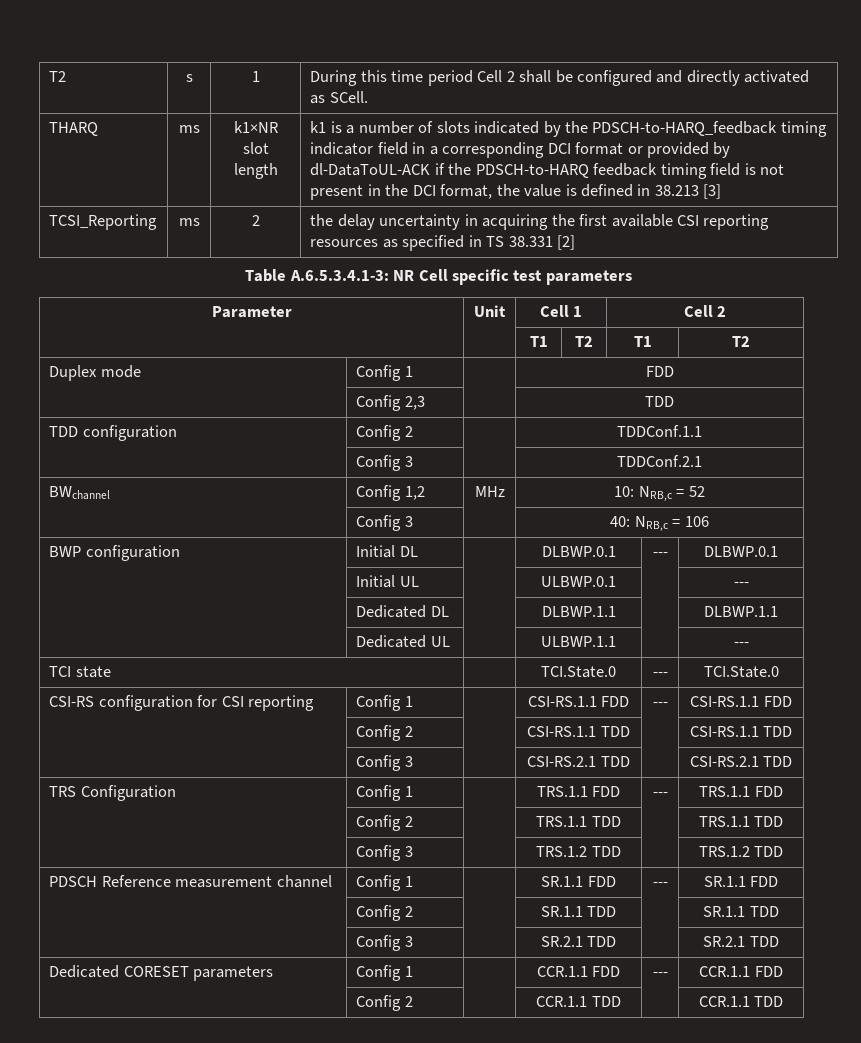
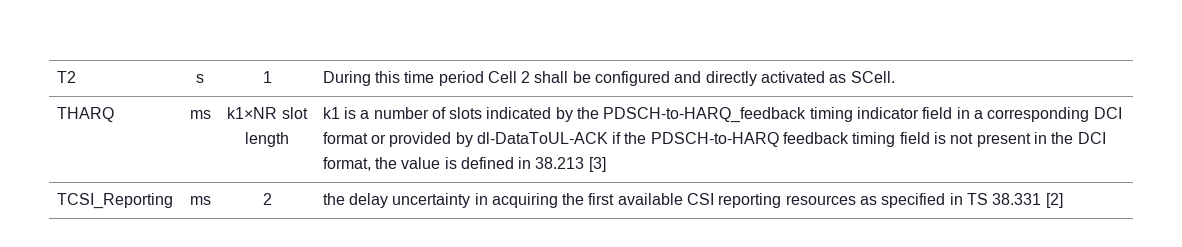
[245,269,632,285] [211,306,292,318] [474,305,506,317] [539,305,583,317] [683,305,727,317] [529,336,548,347] [575,336,593,347] [633,336,652,347] [732,336,750,347] [49,365,141,381] [356,365,413,381] [645,366,674,377] [356,395,425,411] [645,396,674,407] [49,425,177,441] [356,425,413,441] [617,425,702,437] [356,455,413,471] [617,455,702,467] [49,486,111,500] [356,485,425,501] [474,486,505,497] [614,486,705,501] [356,515,413,531] [610,516,709,531] [49,545,180,561] [356,545,418,558] [541,546,616,557] [652,552,668,557] [704,546,778,557] [356,575,419,588] [541,576,616,587] [733,582,749,587] [356,605,449,618] [541,606,616,617] [704,606,778,617] [356,635,450,648] [541,636,616,647] [733,642,749,647] [49,666,111,678] [541,666,616,678] [652,672,668,677] [703,666,779,678] [49,695,315,711] [356,695,413,711] [527,696,630,707] [652,702,668,707] [690,696,792,707] [356,725,413,741] [527,726,630,737] [689,726,793,737] [356,755,413,771] [527,756,630,767] [689,756,793,767] [49,785,176,801] [356,785,413,801] [536,786,621,797] [652,792,668,797] [699,786,783,797] [356,815,413,831] [536,816,621,827] [698,816,784,827] [356,845,413,861] [536,846,621,857] [698,846,784,857] [49,875,332,888] [356,875,413,891] [541,876,616,887] [652,882,668,887] [703,876,779,887] [356,905,413,921] [540,906,617,917] [703,906,779,917] [356,935,413,951] [540,936,617,947] [703,936,779,947] [49,965,274,981] [356,965,413,981] [536,966,621,977] [652,972,668,977] [699,966,783,977] [356,995,413,1011] [536,996,621,1007] [698,996,784,1007] // Table A.6.5.3.4.1-3: NR Cell specific test parameters // Parameter | Unit | Cell 1 | Cell 2 // | | T1 | T2 | T1 | T2 // Duplex mode | Config 1 | | FDD // | Config 2,3 | | TDD // TDD configuration | Config 2 | | TDDConf.1.1 // | Config 3 | | TDDConf.2.1 // BWchannel | Config 1,2 | MHz | 10: NRB,c = 52 // | Config 3 | | 40: NRB,c = 106 // BWP configuration | Initial DL | | DLBWP.0.1 | --- | DLBWP.0.1 // | Initial UL | | ULBWP.0.1 | | --- // | Dedicated DL | | DLBWP.1.1 | | DLBWP.1.1 // | Dedicated UL | | ULBWP.1.1 | | --- // TCI state | | TCI.State.0 | --- | TCI.State.0 // CSI-RS configuration for CSI reporting | Config 1 | | CSI-RS.1.1 FDD | --- | CSI-RS.1.1 FDD // | Config 2 | | CSI-RS.1.1 TDD | | CSI-RS.1.1 TDD // | Config 3 | | CSI-RS.2.1 TDD | | CSI-RS.2.1 TDD // TRS Configuration | Config 1 | | TRS.1.1 FDD | --- | TRS.1.1 FDD // | Config 2 | | TRS.1.1 TDD | | TRS.1.1 TDD // | Config 3 | | TRS.1.2 TDD | | TRS.1.2 TDD // PDSCH Reference measurement channel | Config 1 | | SR.1.1 FDD | --- | SR.1.1 FDD // | Config 2 | | SR.1.1 TDD | | SR.1.1 TDD // | Config 3 | | SR.2.1 TDD | | SR.2.1 TDD // Dedicated CORESET parameters | Config 1 | | CCR.1.1 FDD | --- | CCR.1.1 FDD // | Config 2 | | CCR.1.1 TDD | | CCR.1.1 TDD -> (1063, 200) none

